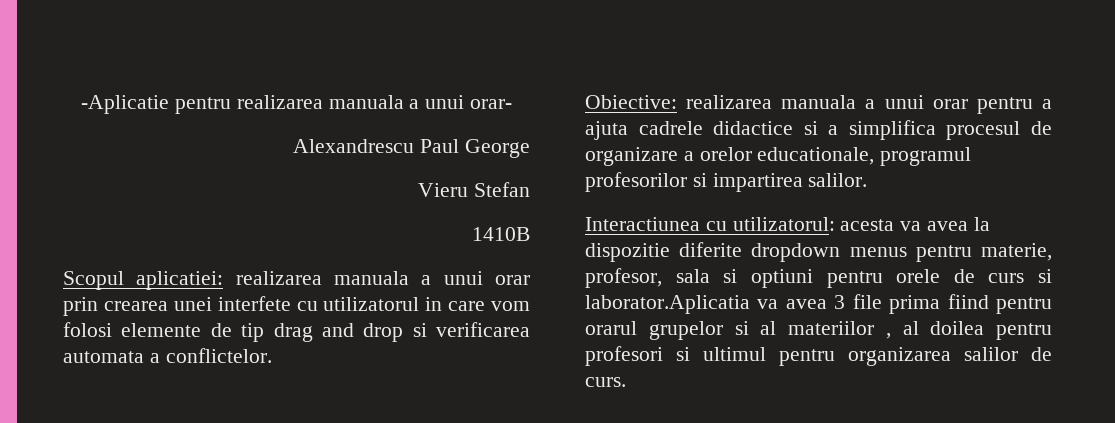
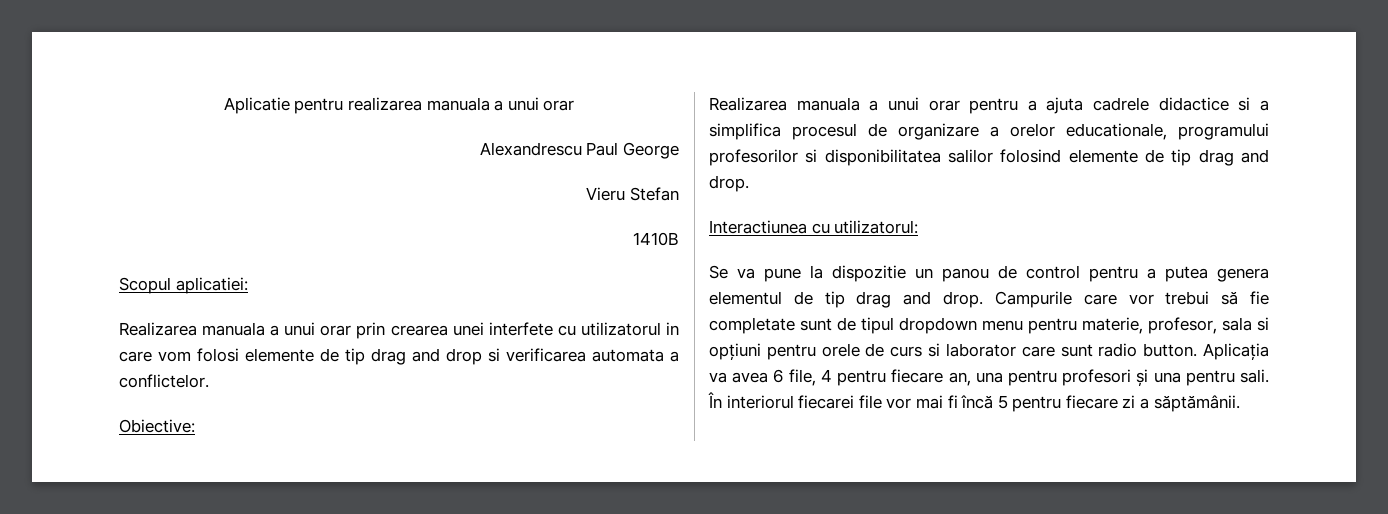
[81,95,170,114] -Aplicatie -> [223,97,290,114] Aplicatie
[469,99,512,109] orar- -> [543,100,575,111] orar
[235,271,322,285] realizarea -> [119,322,197,336] // Realizarea
[686,95,773,109] realizarea -> [709,97,787,111] // Realizarea
[880,147,972,166] programul -> [1178,123,1269,140] programului
[712,173,868,192] [585,217,990,231] [585,242,907,262] impartirea salilor. // Interactiunea cu utilizatorul: acesta va avea la dispozitie diferite dropdown menus -> [824,149,1269,166] [709,175,749,192] [709,220,919,234] [709,265,1269,282] [709,291,1269,308] [709,317,1023,334] disponibilitatea salilor folosind elemente de tip drag and drop. // Interactiunea cu utilizatorul: // Se va pune la dispozitie un panou de control pentru a putea genera elementul de tip drag and drop. Campurile care vor trebui să fie completate sunt de tipul dropdown menu
[750,269,813,288] optiuni -> [709,343,761,360] opțiuni
[585,294,1052,314] [585,321,1052,340] [585,346,1052,366] [585,377,626,387] laborator.Aplicatia va avea 3 file prima fiind pentru orarul grupelor si al materiilor , al doilea pentru profesori si ultimul pentru organizarea salilor de curs. -> [945,343,1269,360] [709,369,1269,386] [708,392,1240,412] laborator care sunt radio button. Aplicația va avea 6 file, 4 pentru fiecare an, una pentru profesori și una pentru sali. În interiorul fiecarei file vor mai fi încă 5 pentru fiecare zi a săptămânii.

